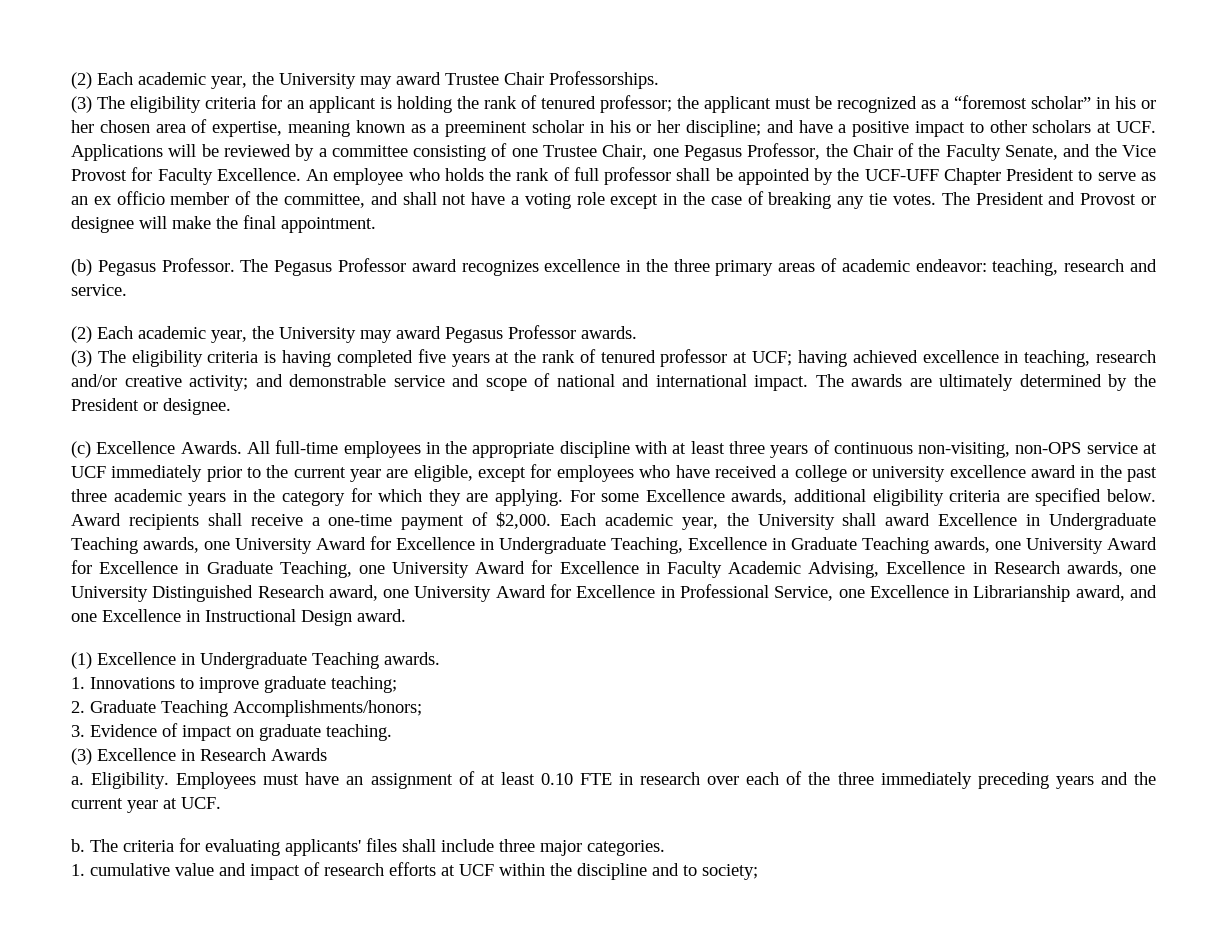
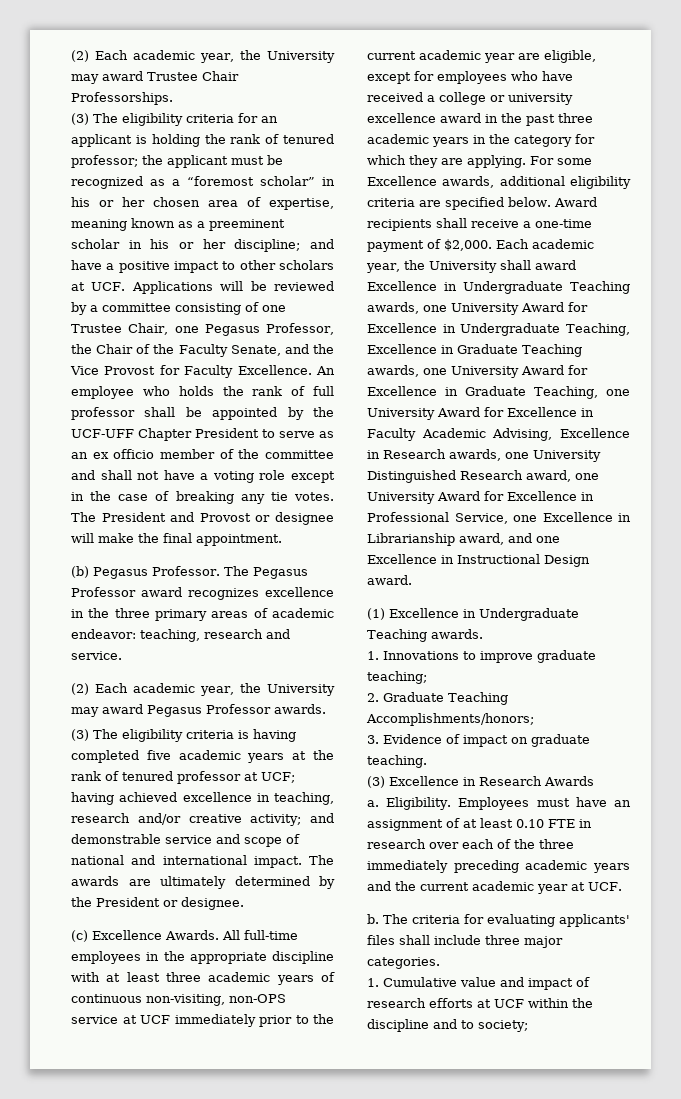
[283,193,365,208] committee, -> [265,450,334,459] committee
(446, 356) none -> [178,750,241,760] academic
(765, 447) none -> [208,972,271,982] academic
(346, 472) none -> [419,50,481,60] academic
(1049, 780) none -> [525,860,588,870] academic
(123, 803) none -> [472,881,534,891] academic
[90,863,170,876] cumulative -> [383,977,457,987] Cumulative

